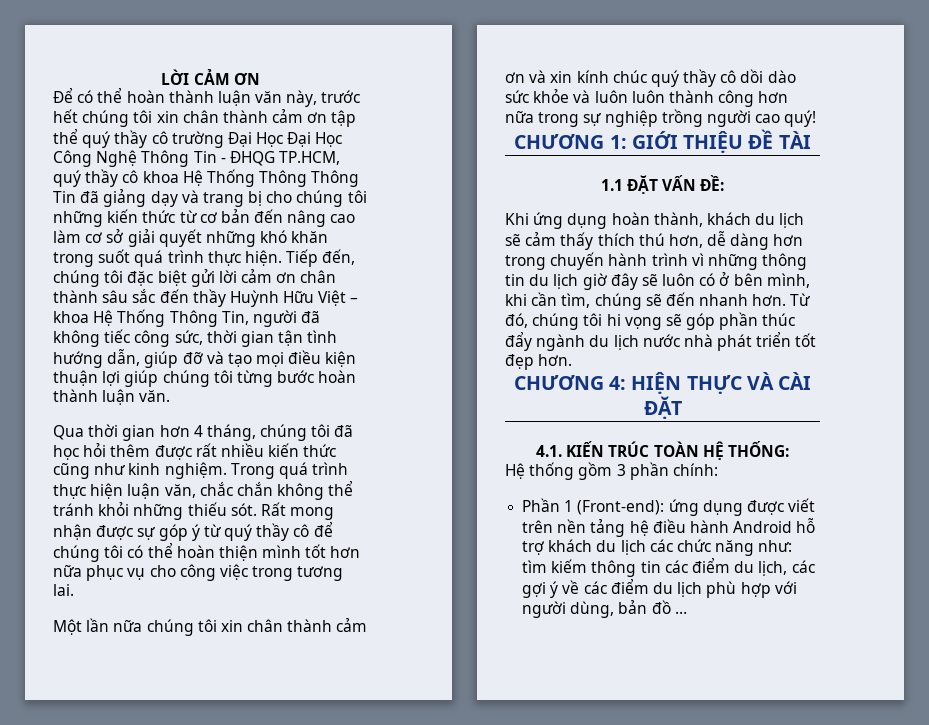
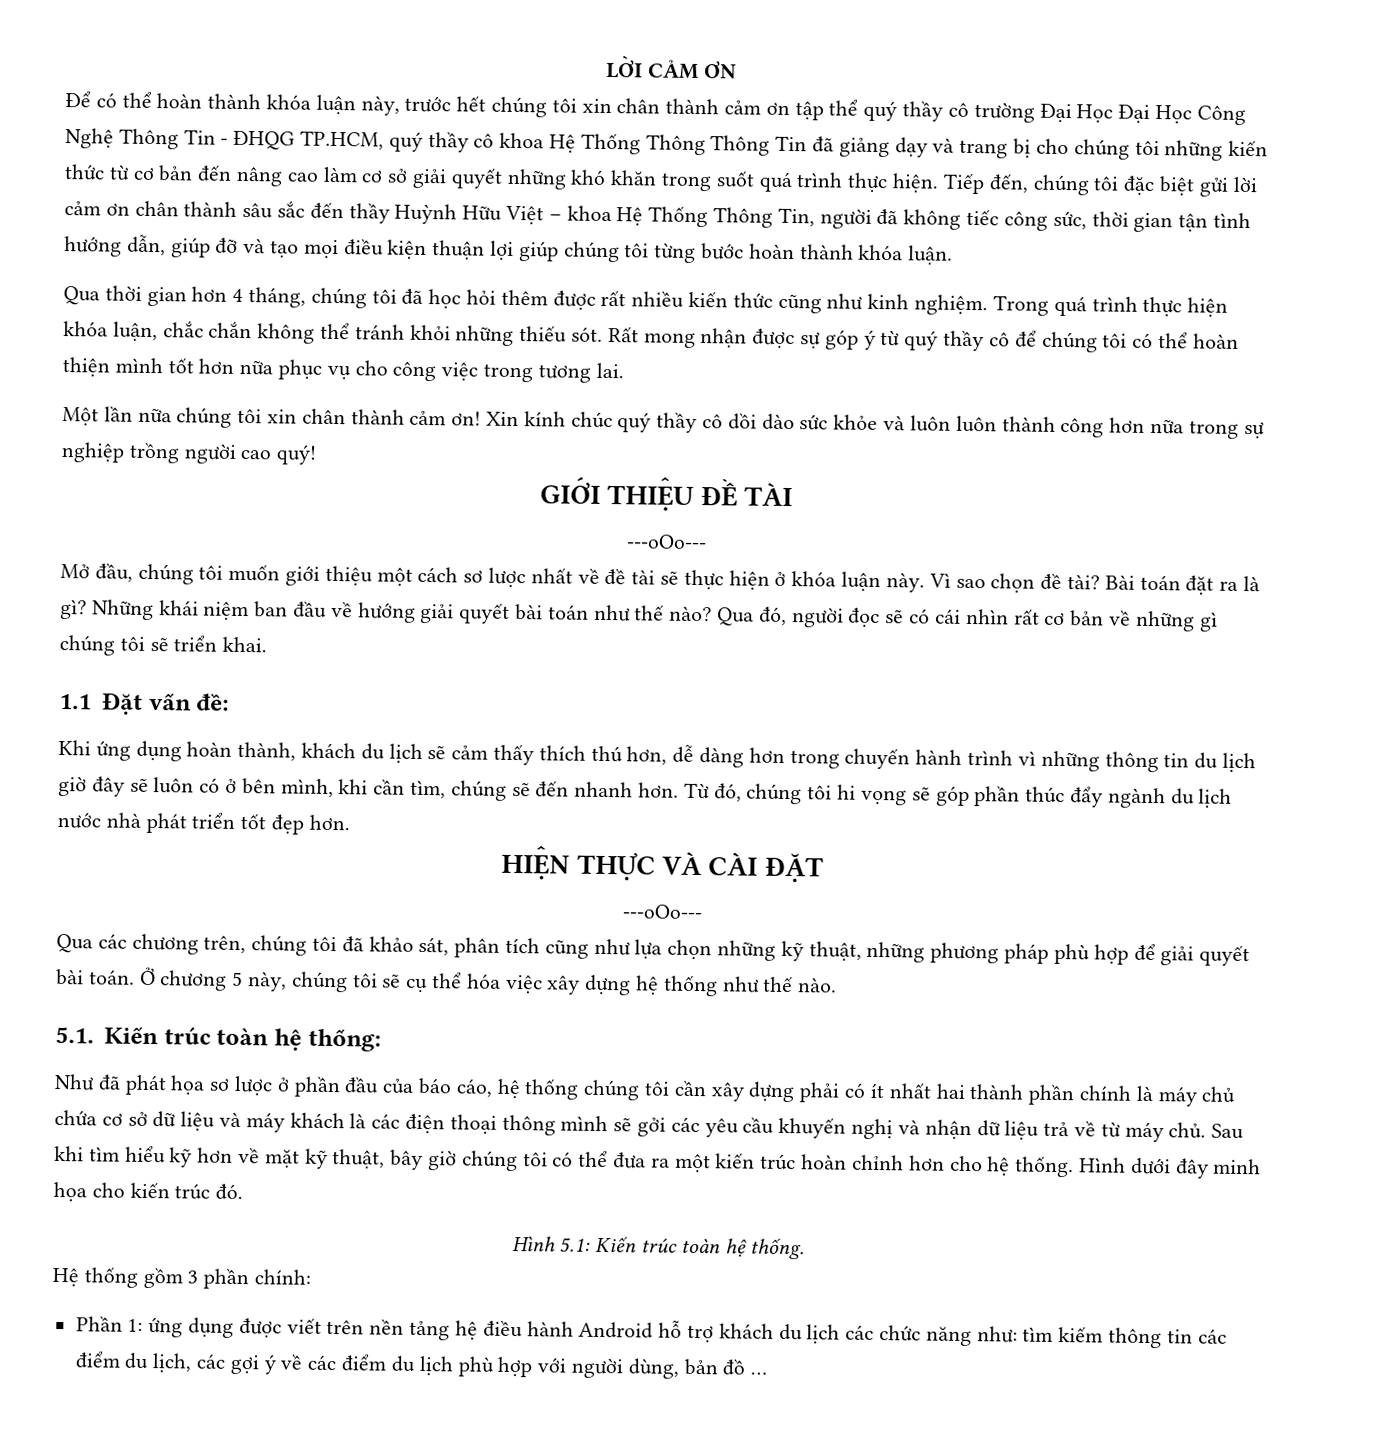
[217,90,283,106] luận văn -> [266,94,356,116] khóa luận
[102,389,171,405] luận văn. -> [858,244,954,266] khóa luận.
[127,483,196,499] luận văn, -> [63,321,158,343] khóa luận,
[505,70,573,83] ơn và xin -> [451,411,520,427] ơn! Xin
[514,134,627,149] CHƯƠNG 1: -> (318, 454) none
[600,175,725,194] 1.1 ĐẶT VẤN ĐỀ: -> [625,534,707,550] [60,563,1260,596] [60,599,1218,632] [59,634,268,656] [59,692,230,715] ---oOo--- // Mở đầu, chúng tôi muốn giới thiệu một cách sơ lược nhất về đề tài sẽ thực hiện ở khóa luận này. Vì sao chọn đề tài? Bài toán đặt ra là gì? Những khái niệm ban đầu về hướng giải quyết bài toán như thế nào? Qua đó, người đọc sẽ có cái nhìn rất cơ bản về những gì chúng tôi sẽ triển khai. // 1.1 Đặt vấn đề:
[513,375,627,390] CHƯƠNG 4: -> (350, 822) none
[536,441,789,460] 4.1. KIẾN TRÚC TOÀN HỆ THỐNG: -> [621,904,702,920] [56,933,1251,967] [56,966,838,997] [55,1026,381,1052] [54,1073,1237,1107] [54,1109,1245,1143] [54,1145,1262,1179] [53,1181,244,1203] [511,1235,806,1260] ---oOo--- // Qua các chương trên, chúng tôi đã khảo sát, phân tích cũng như lựa chọn những kỹ thuật, những phương pháp phù hợp để giải quyết bài toán. Ở chương 5 này, chúng tôi sẽ cụ thể hóa việc xây dựng hệ thống như thế nào. // 5.1. Kiến trúc toàn hệ thống: // Như đã phát họa sơ lược ở phần đầu của báo cáo, hệ thống chúng tôi cần xây dựng phải có ít nhất hai thành phần chính là máy chủ chứa cơ sở dữ liệu và máy khách là các điện thoại thông mình sẽ gởi các yêu cầu khuyến nghị và nhận dữ liệu trả về từ máy chủ. Sau khi tìm hiểu kỹ hơn về mặt kỹ thuật, bây giờ chúng tôi có thể đưa ra một kiến trúc hoàn chỉnh hơn cho hệ thống. Hình dưới đây minh họa cho kiến trúc đó. // Hình 5.1: Kiến trúc toàn hệ thống.
[564,500,665,515] 1 (Front-end): -> [127,1318,144,1332] 1:

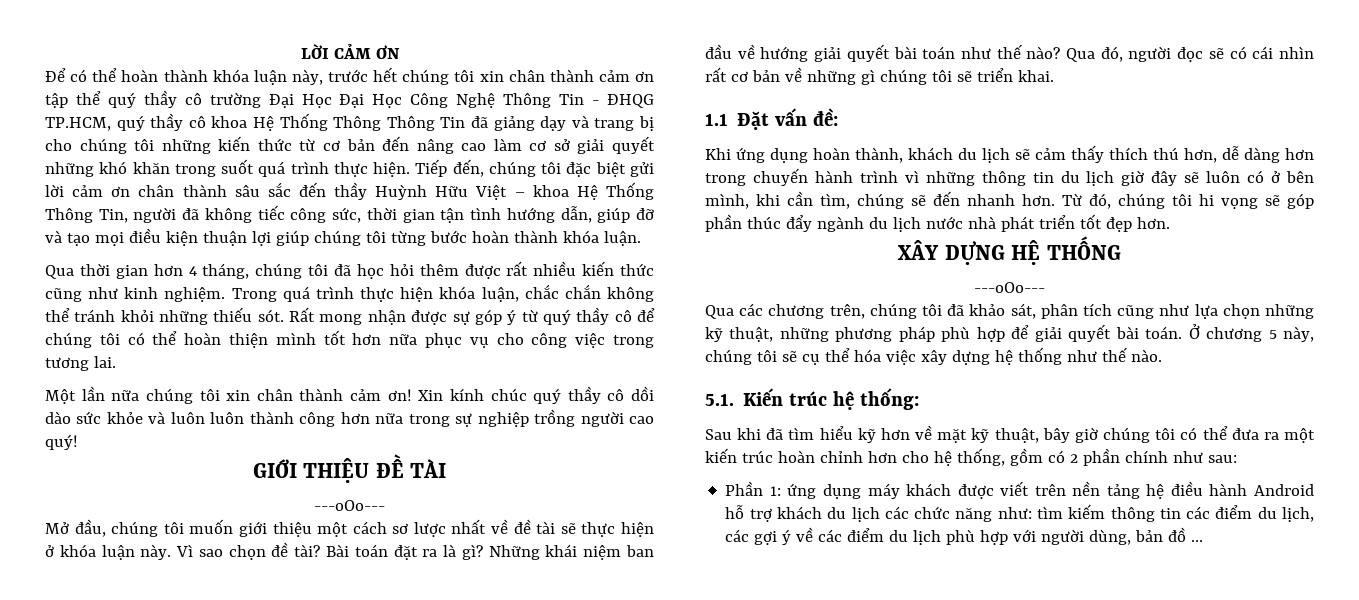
[501,844,824,883] HIỆN THỰC VÀ CÀI ĐẶT -> [897,236,1121,265] XÂY DỰNG HỆ THỐNG
[216,1027,270,1046] toàn -> (828, 398) none
[54,1073,1237,1107] [54,1109,1207,1143] Như đã phát họa sơ lược ở phần đầu của báo cáo, hệ thống chúng tôi cần xây dựng phải có ít nhất hai thành phần chính là máy chủ chứa cơ sở dữ liệu và máy khách là các điện thoại thông mình sẽ gởi các yêu cầu khuyến nghị và nhận dữ liệu trả về từ máy chủ. -> (919, 399) none
(84, 1153) none -> [766,428,784,440] đã
[1015,1156,1262,1179] [53,1181,244,1203] [511,1235,806,1260] [52,1267,312,1290] thống. Hình dưới đây minh họa cho kiến trúc đó. // Hình 5.1: Kiến trúc toàn hệ thống. // Hệ thống gồm 3 phần chính: -> [956,448,1237,466] thống, gồm có 2 phần chính như sau:
(235, 1327) none -> [867,483,952,499] máy khách

